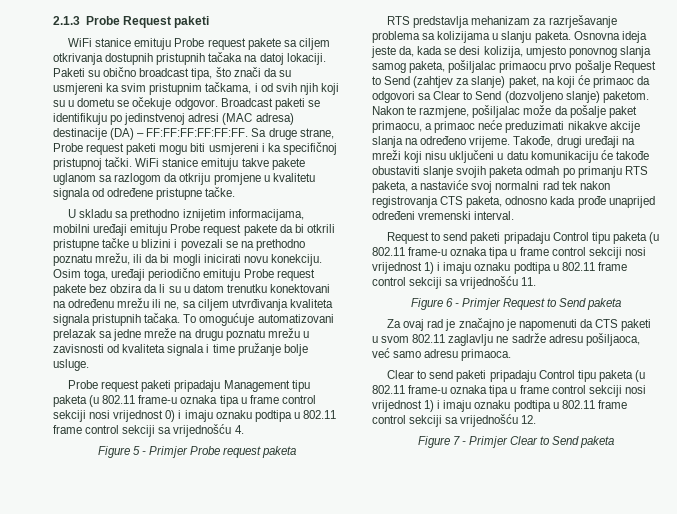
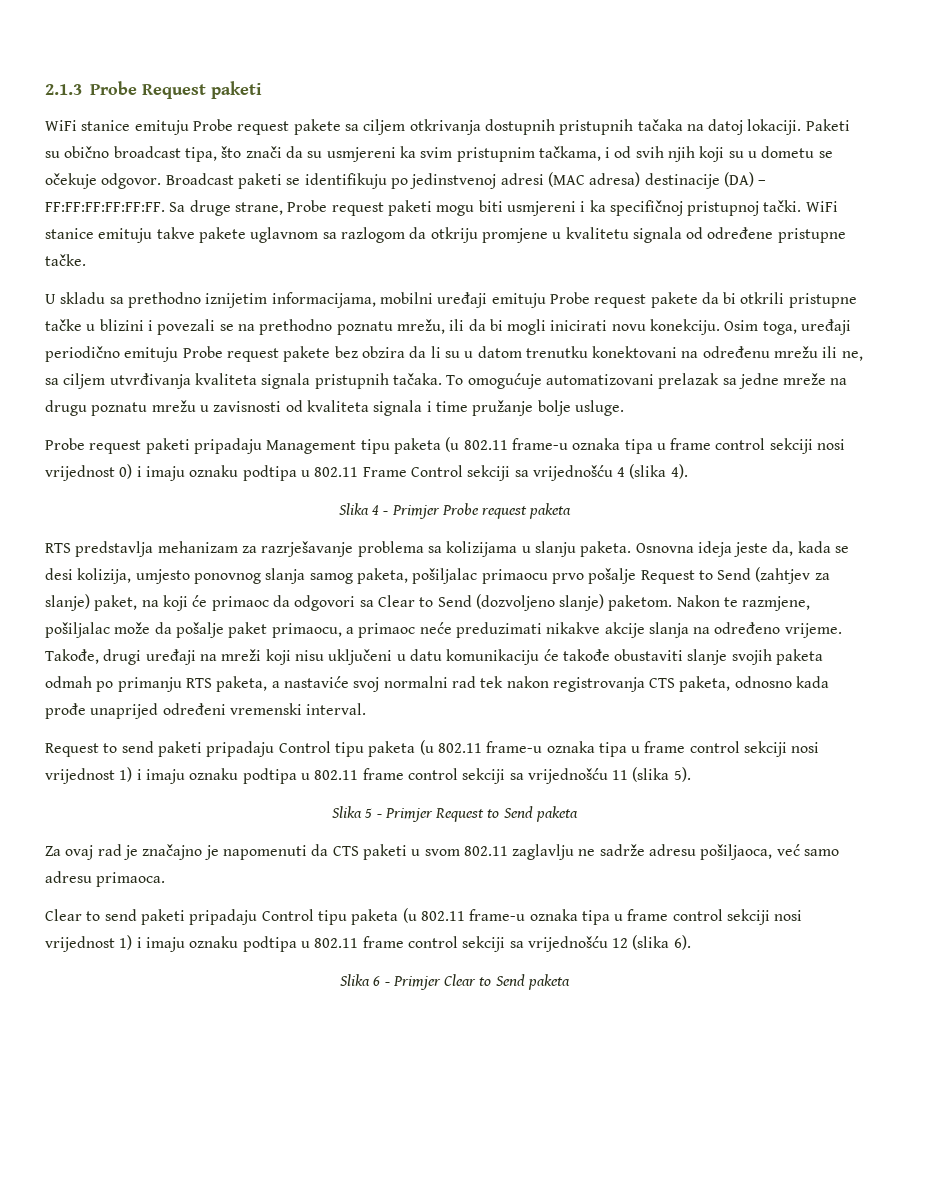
[53,173,96,185] uglanom -> [250,227,319,243] uglavnom
[53,424,244,437] [97,446,140,458] frame control sekciji sa vrijednošću 4. // Figure 5 -> [362,464,688,481] [338,503,379,515] Frame Control sekciji sa vrijednošću 4 (slika 4). // Slika 4
[521,277,537,286] [410,298,453,310] 11. // Figure 6 -> [612,767,691,782] [331,806,373,818] 11 (slika 5). // Slika 5
[521,415,537,424] [417,436,460,448] 12. // Figure 7 -> [612,935,691,950] [339,974,381,986] 12 (slika 6). // Slika 6

